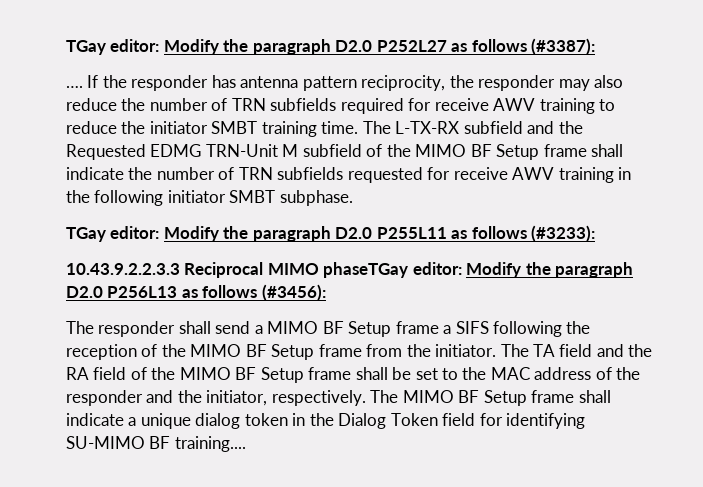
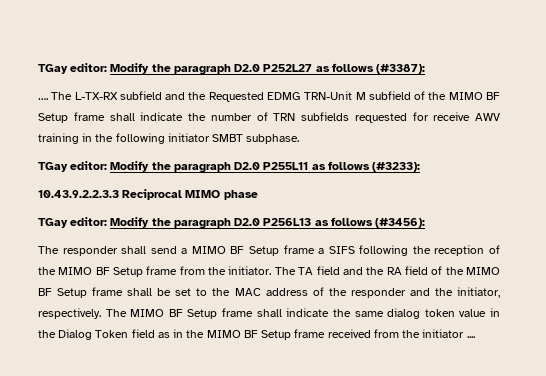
[87,75,624,91] [66,98,616,114] [66,121,359,137] If the responder has antenna pattern reciprocity, the responder may also reduce the number of TRN subfields required for receive AWV training to reduce the initiator SMBT training time. -> (48, 99) none
[323,262,409,278] phaseTGay -> [223,190,258,200] [38,218,68,228] phase // TGay
[128,413,191,429] a unique -> [332,309,384,317] the same
(288, 419) none -> [459,309,487,317] value
[479,413,586,429] [66,436,246,452] for identifying SU-MIMO BF training.... -> [157,329,475,340] as in the MIMO BF Setup frame received from the initiator ....

